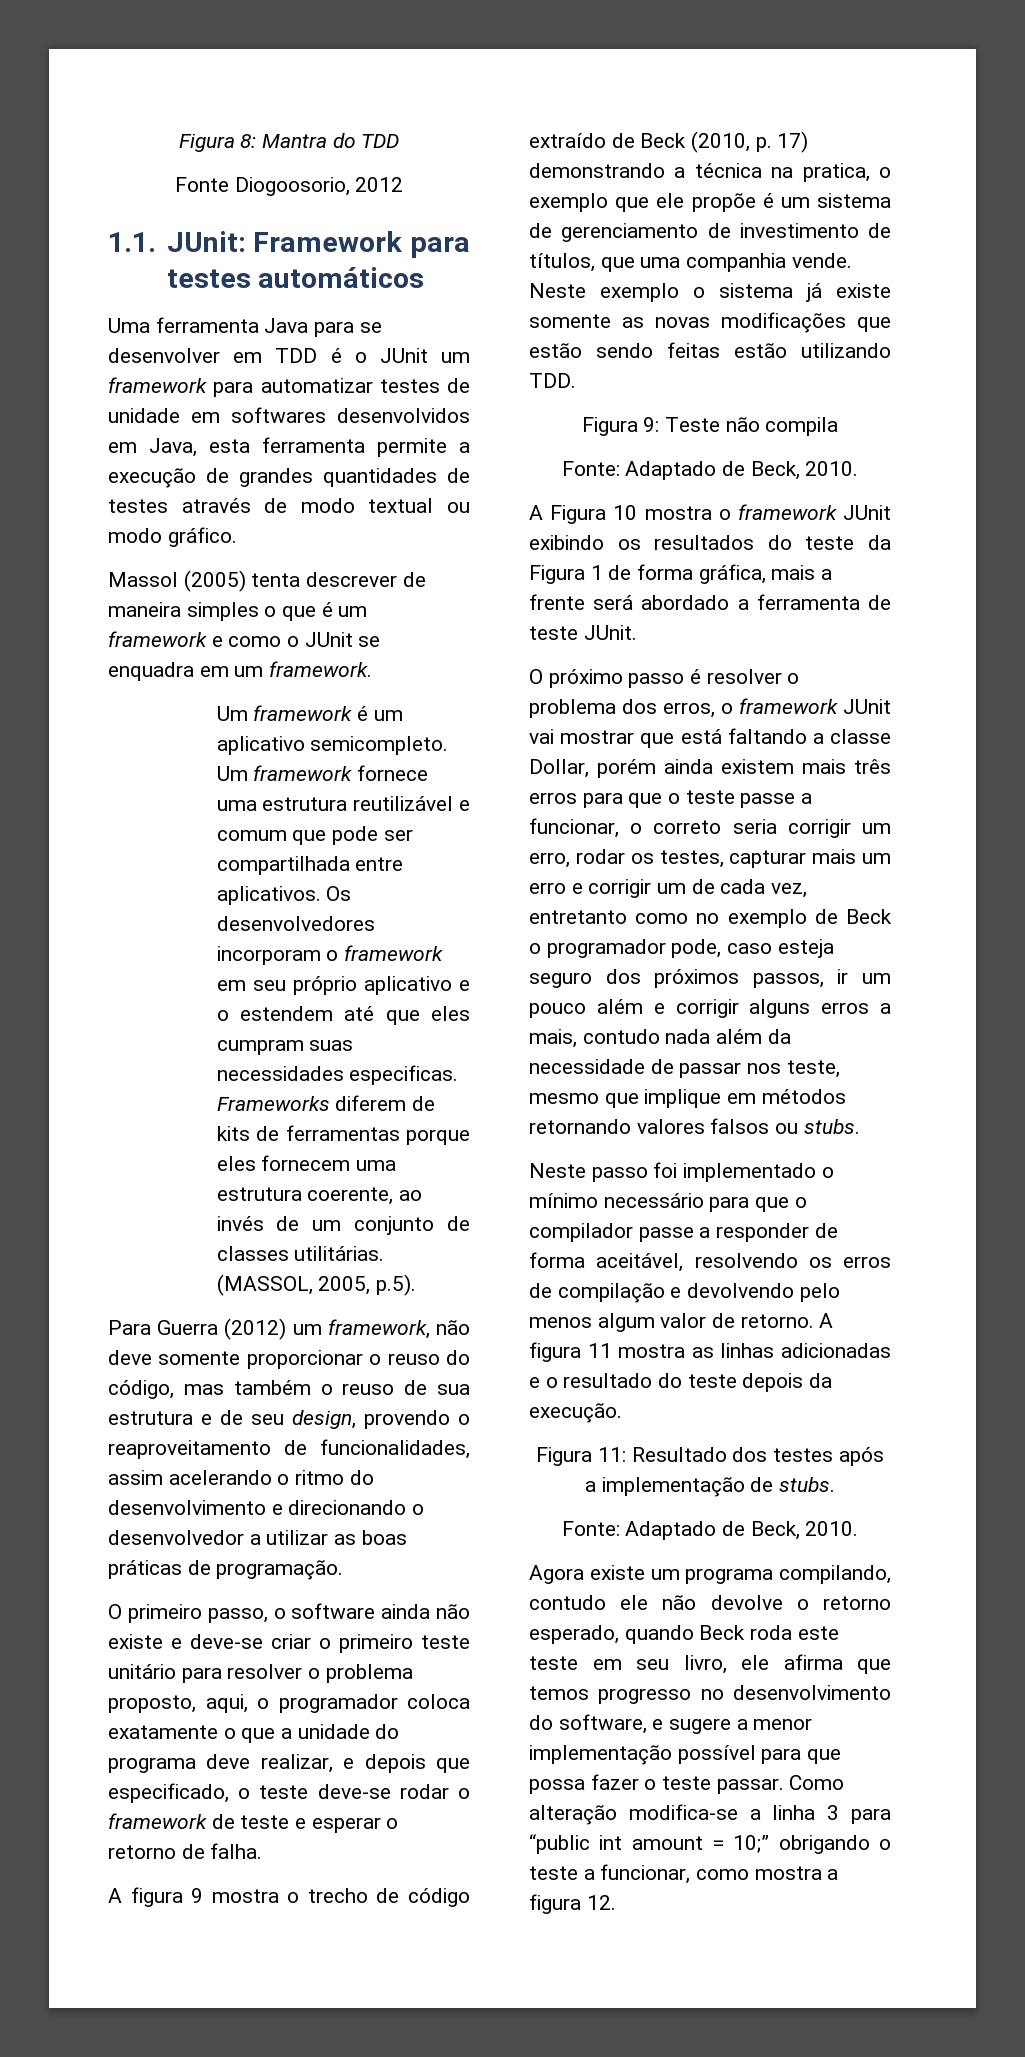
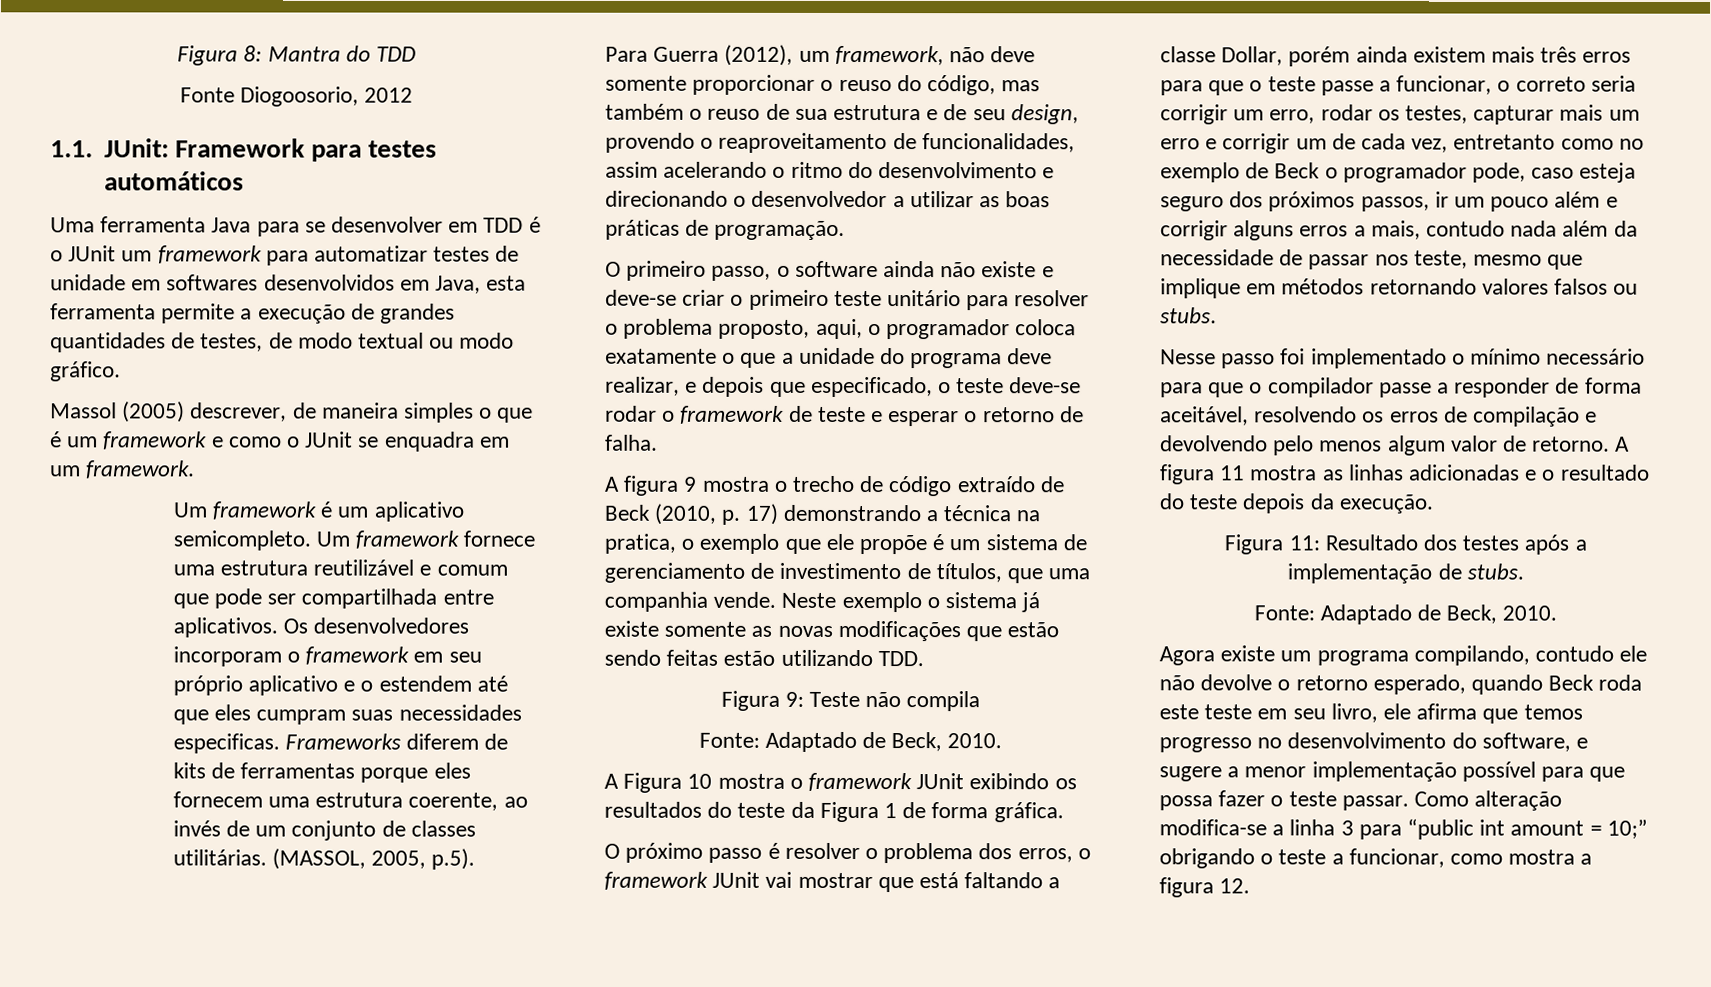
[108,498,251,513] testes através -> [200,333,264,352] testes,
[251,572,398,587] tenta descrever -> [190,402,288,422] descrever,
[224,1318,287,1340] (2012) -> [724,44,794,66] (2012),
[698,564,833,584] [529,594,891,610] [529,625,637,640] gráfica, mais a frente será abordado a ferramenta de teste JUnit. -> [993,802,1064,823] gráfica.
[529,1163,586,1178] Neste -> [1160,349,1216,365] Nesse

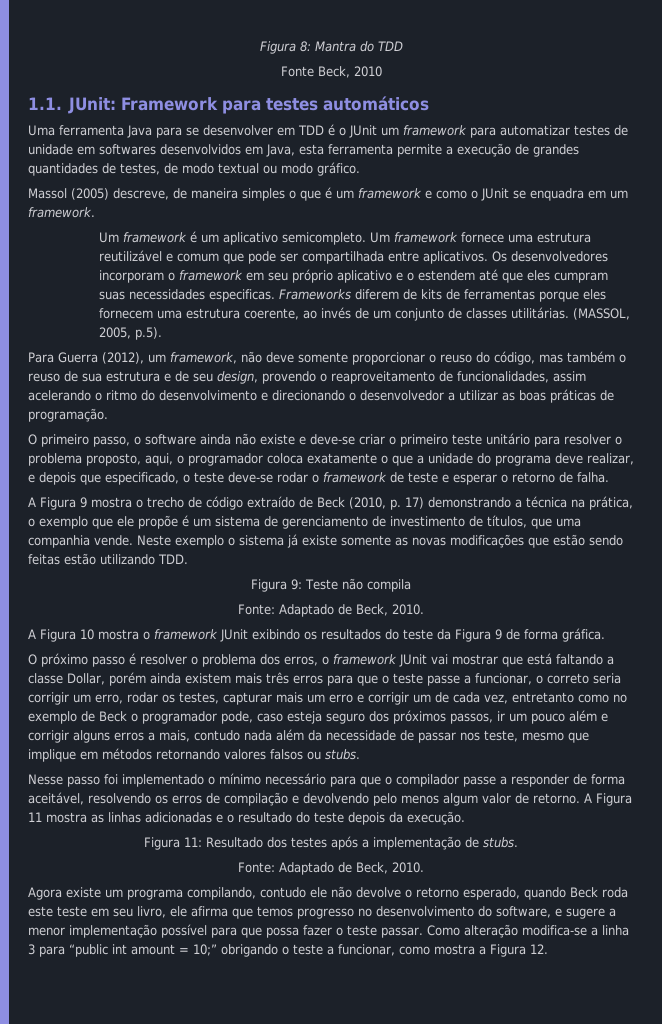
[240,86,414,107] Diogoosorio, 2012 -> [317,66,382,78] Beck, 2010
[190,402,288,422] descrever, -> [113,188,169,200] descreve,
[623,475,680,496] figura -> [40,497,76,510] Figura
[604,533,676,554] pratica, -> [589,496,633,510] prática,
[884,803,898,819] 1 -> [495,629,502,640] 9
[1160,464,1215,485] figura -> [596,793,632,806] Figura
[1159,877,1214,898] figura -> [490,944,526,957] Figura

